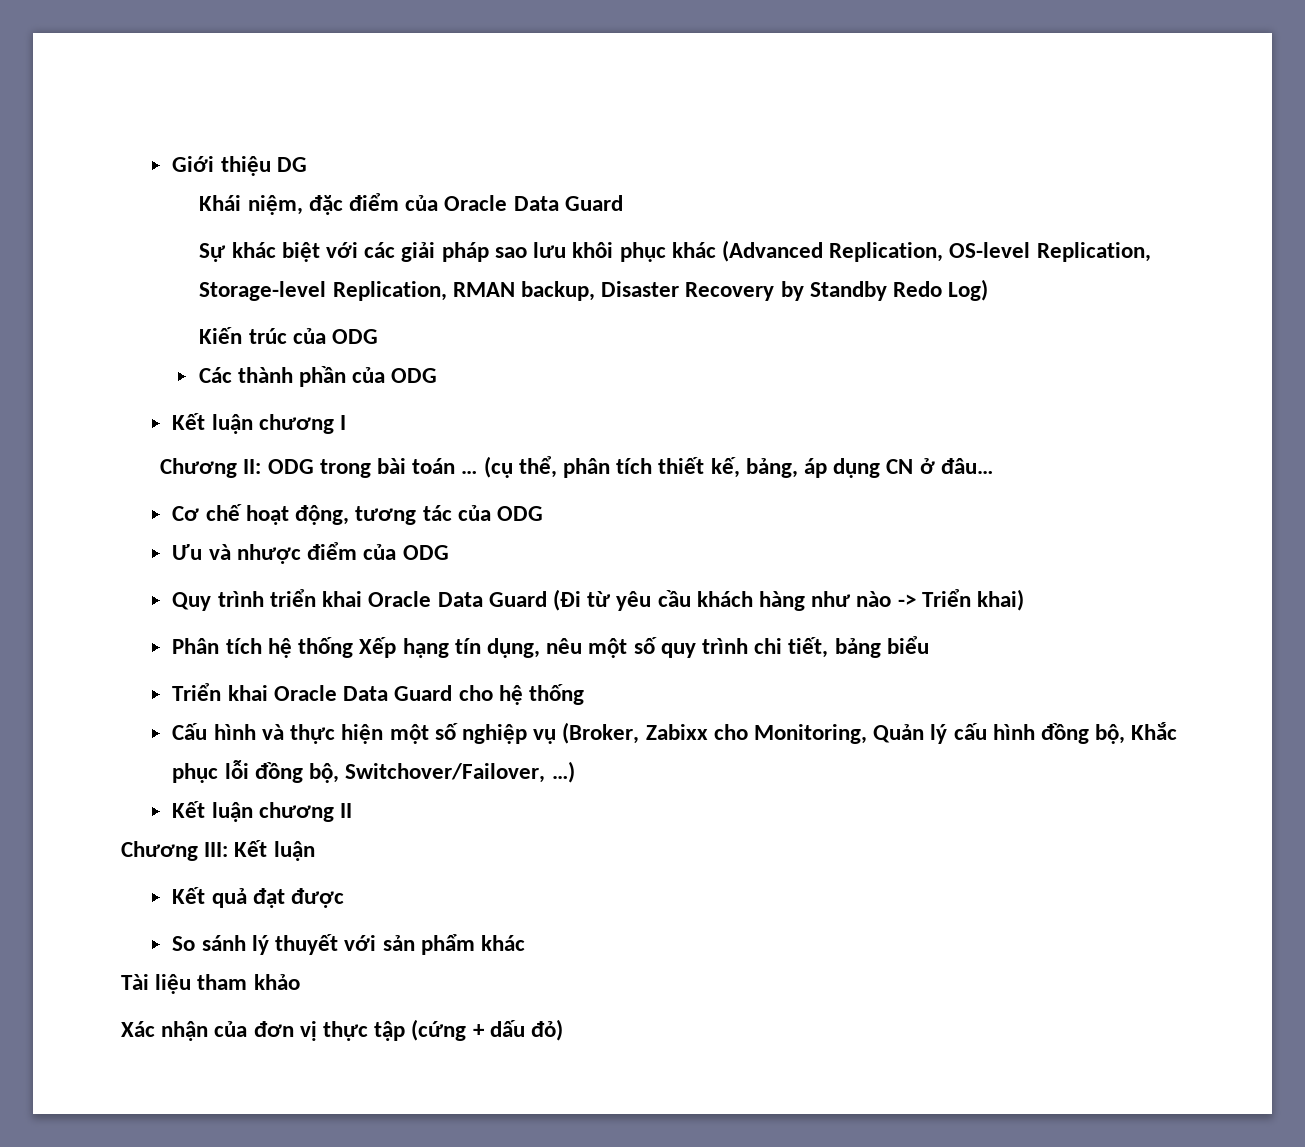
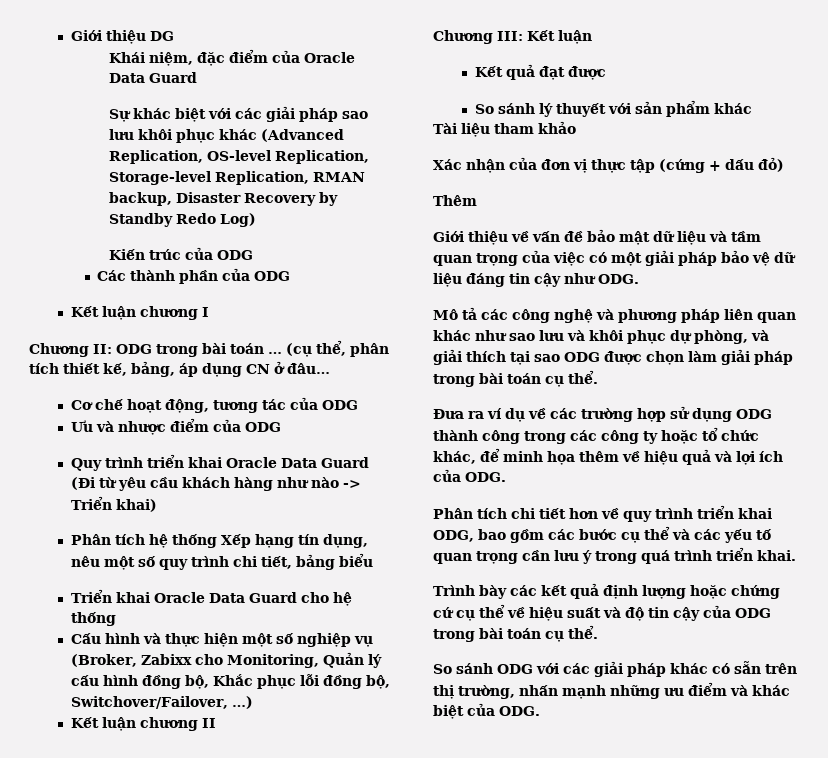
(564, 1030) none -> [433,195,477,206] [433,229,761,245] [433,250,796,266] [433,273,639,287] [433,307,796,323] [433,330,769,344] [433,349,793,365] [433,370,598,387] [433,406,772,422] [433,427,759,444] [433,448,783,465] [433,469,506,482] [433,505,772,522] [433,526,772,543] [433,547,796,564] [433,583,780,599] [433,604,771,621] [433,625,598,642] [433,661,797,677] [433,682,790,699] [433,703,540,719] // Thêm // Giới thiệu về vấn đề bảo mật dữ liệu và tầm quan trọng của việc có một giải pháp bảo vệ dữ liệu đáng tin cậy như ODG. // Mô tả các công nghệ và phương pháp liên quan khác như sao lưu và khôi phục dự phòng, và giải thích tại sao ODG được chọn làm giải pháp trong bài toán cụ thể. // Đưa ra ví dụ về các trường hợp sử dụng ODG thành công trong các công ty hoặc tổ chức khác, để minh họa thêm về hiệu quả và lợi ích của ODG. // Phân tích chi tiết hơn về quy trình triển khai ODG, bao gồm các bước cụ thể và các yếu tố quan trọng cần lưu ý trong quá trình triển khai. // Trình bày các kết quả định lượng hoặc chứng cứ cụ thể về hiệu suất và độ tin cậy của ODG trong bài toán cụ thể. // So sánh ODG với các giải pháp khác có sẵn trên thị trường, nhấn mạnh những ưu điểm và khác biệt của ODG.

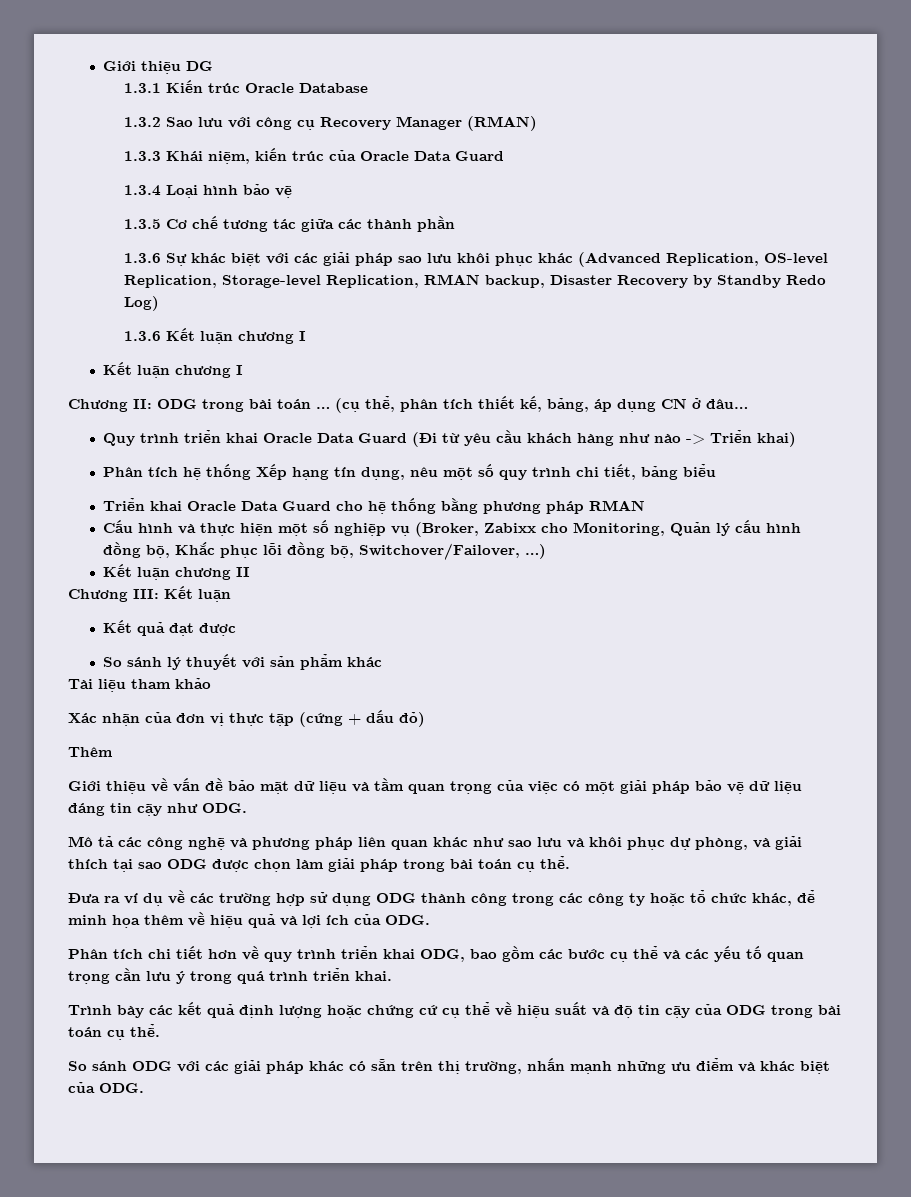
[109,49,356,66] [109,72,198,83] Khái niệm, đặc điểm của Oracle Data Guard // -> [123,80,368,93] [123,116,537,131] [123,148,504,164] [123,184,292,198] [123,216,455,232] [123,253,161,263] 1.3.1 Kiến trúc Oracle Database // 1.3.2 Sao lưu với công cụ Recovery Manager (RMAN) // 1.3.3 Khái niệm, kiến trúc của Oracle Data Guard // 1.3.4 Loại hình bảo vệ // 1.3.5 Cơ chế tương tác giữa các thành phần // 1.3.6
[109,247,254,260] [97,268,291,284] Kiến trúc của ODG // Các thành phần của ODG -> [123,328,306,344] 1.3.6 Kết luận chương I
[70,397,358,413] [70,418,281,435] // Cơ chế hoạt động, tương tác của ODG // Ưu và nhược điểm của ODG -> (748, 404) none
(116, 619) none -> [440,498,645,514] bằng phương pháp RMAN

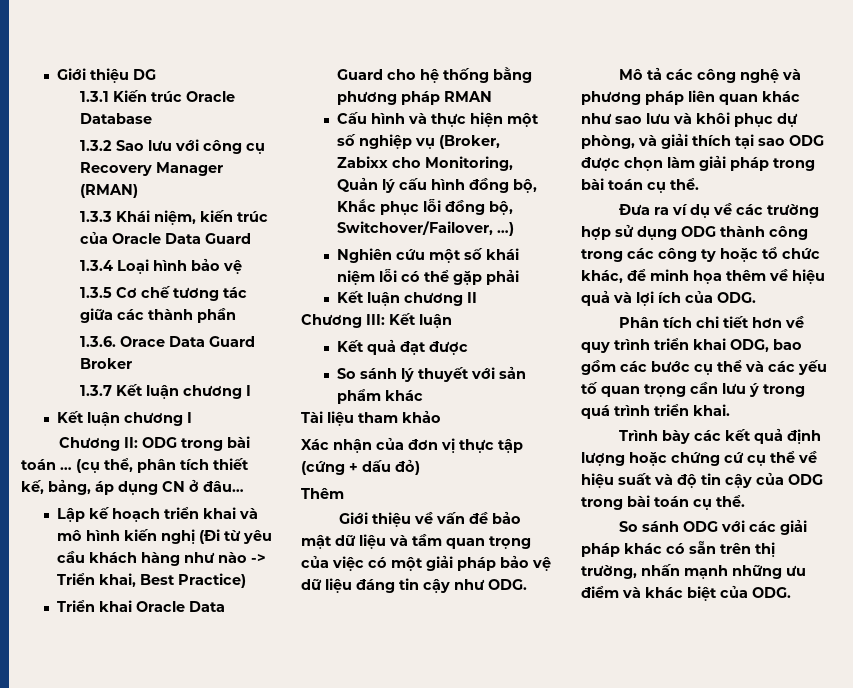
[123,252,828,267] [123,274,826,288] [123,296,159,311] [123,331,161,341] 1.3.6 Sự khác biệt với các giải pháp sao lưu khôi phục khác (Advanced Replication, OS-level Replication, Storage-level Replication, RMAN backup, Disaster Recovery by Standby Redo Log) // 1.3.6 -> [80,336,256,347] [80,358,133,369] [80,385,113,396] 1.3.6. Orace Data Guard Broker // 1.3.7
[102,430,407,446] Quy trình triển khai Oracle Data Guard -> [56,507,258,522] [56,529,195,544] Lập kế hoạch triển khai và mô hình kiến nghị
[756,432,796,447] [102,464,716,480] khai) // Phân tích hệ thống Xếp hạng tín dụng, nêu một số quy trình chi tiết, bảng biểu -> [98,573,246,588] khai, Best Practice)
(546, 551) none -> [336,248,519,263] [336,268,519,285] // Nghiên cứu một số khái niệm lỗi có thể gặp phải

